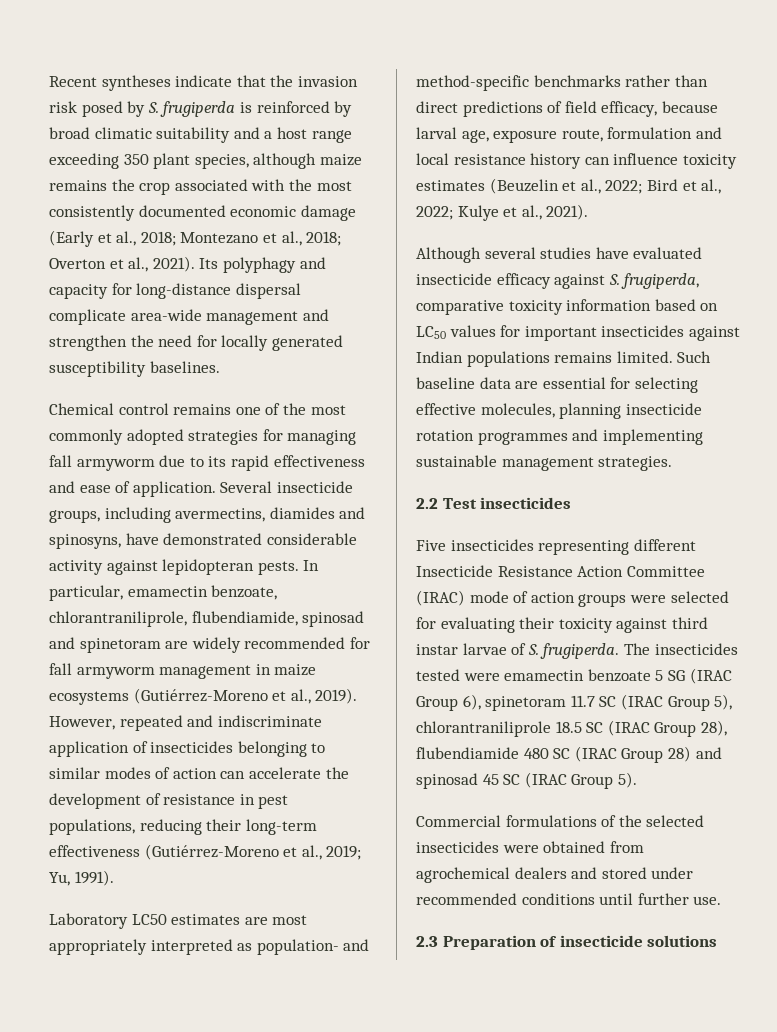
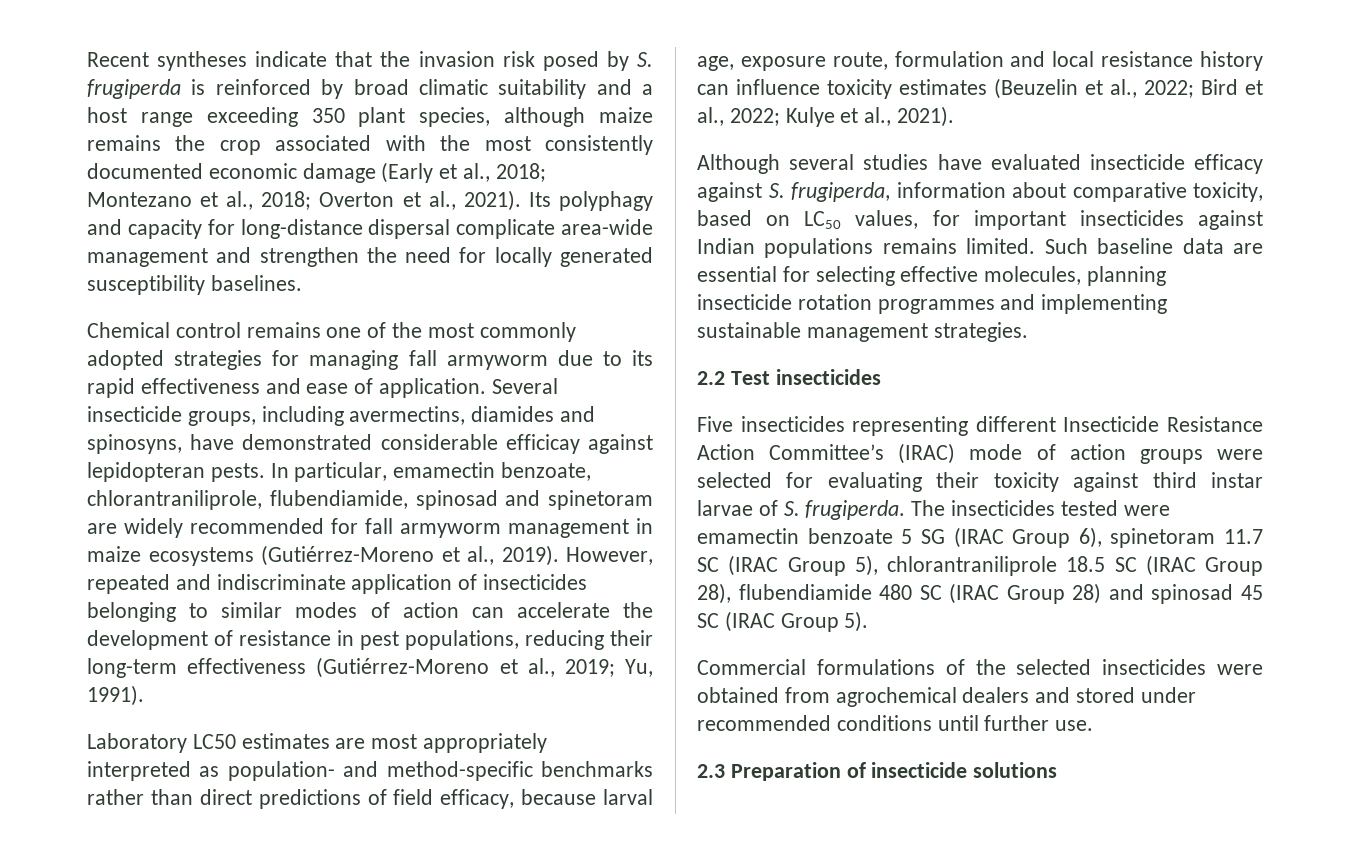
[49,560,103,575] activity -> [505,434,580,454] efficicay
[416,299,652,315] comparative toxicity information -> [896,182,1263,202] information about comparative toxicity,
[449,325,496,337] values -> [855,210,919,229] values,
[626,566,705,577] Committee -> [769,444,885,460] Committee’s

